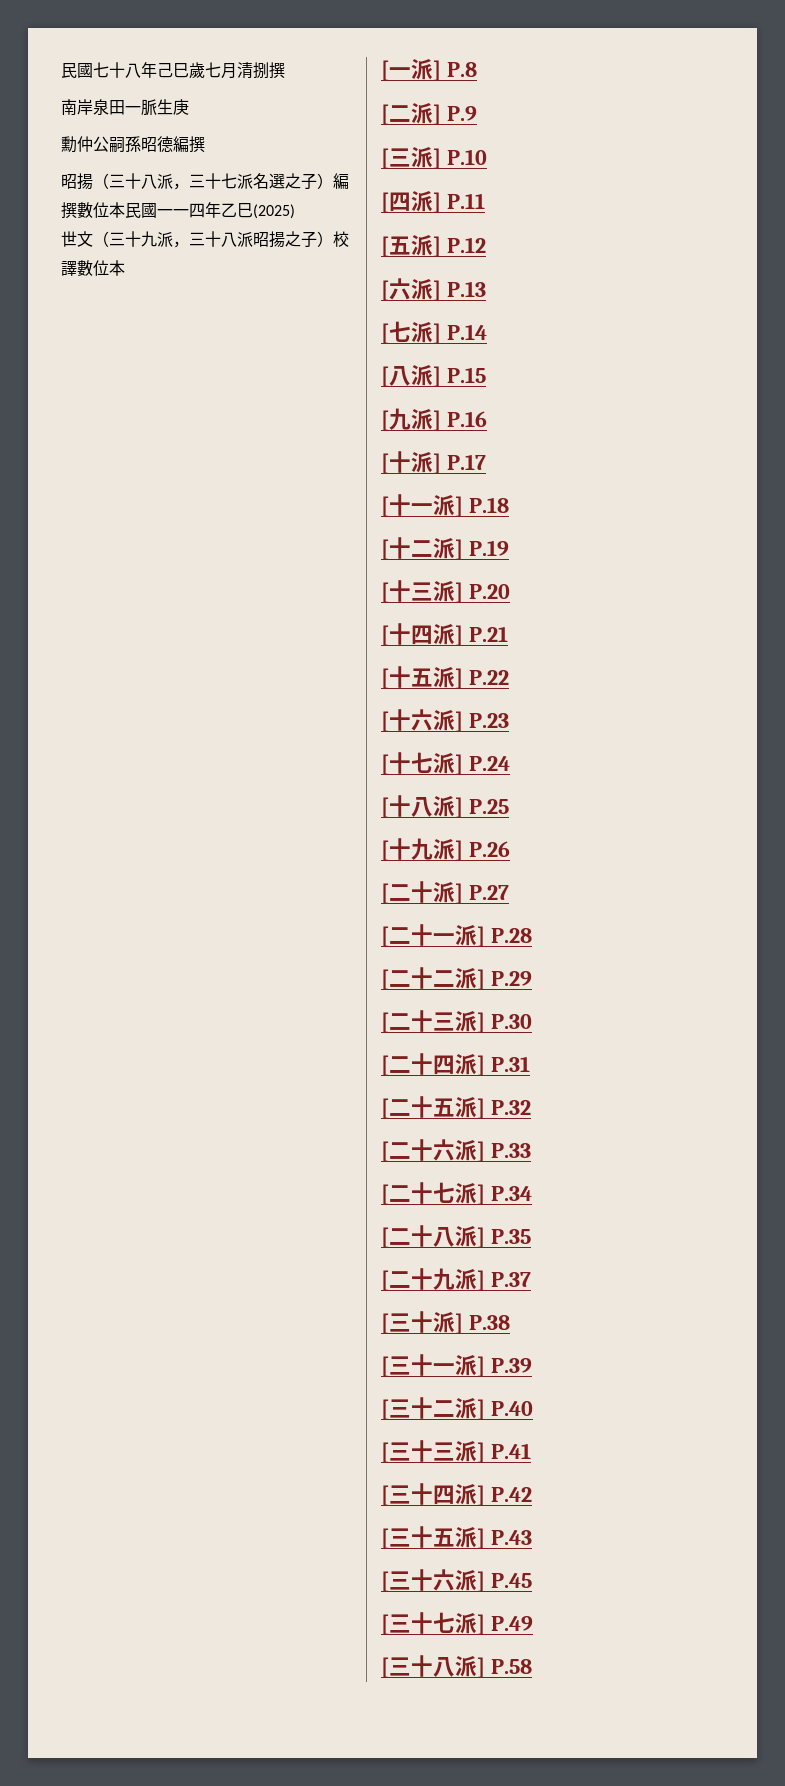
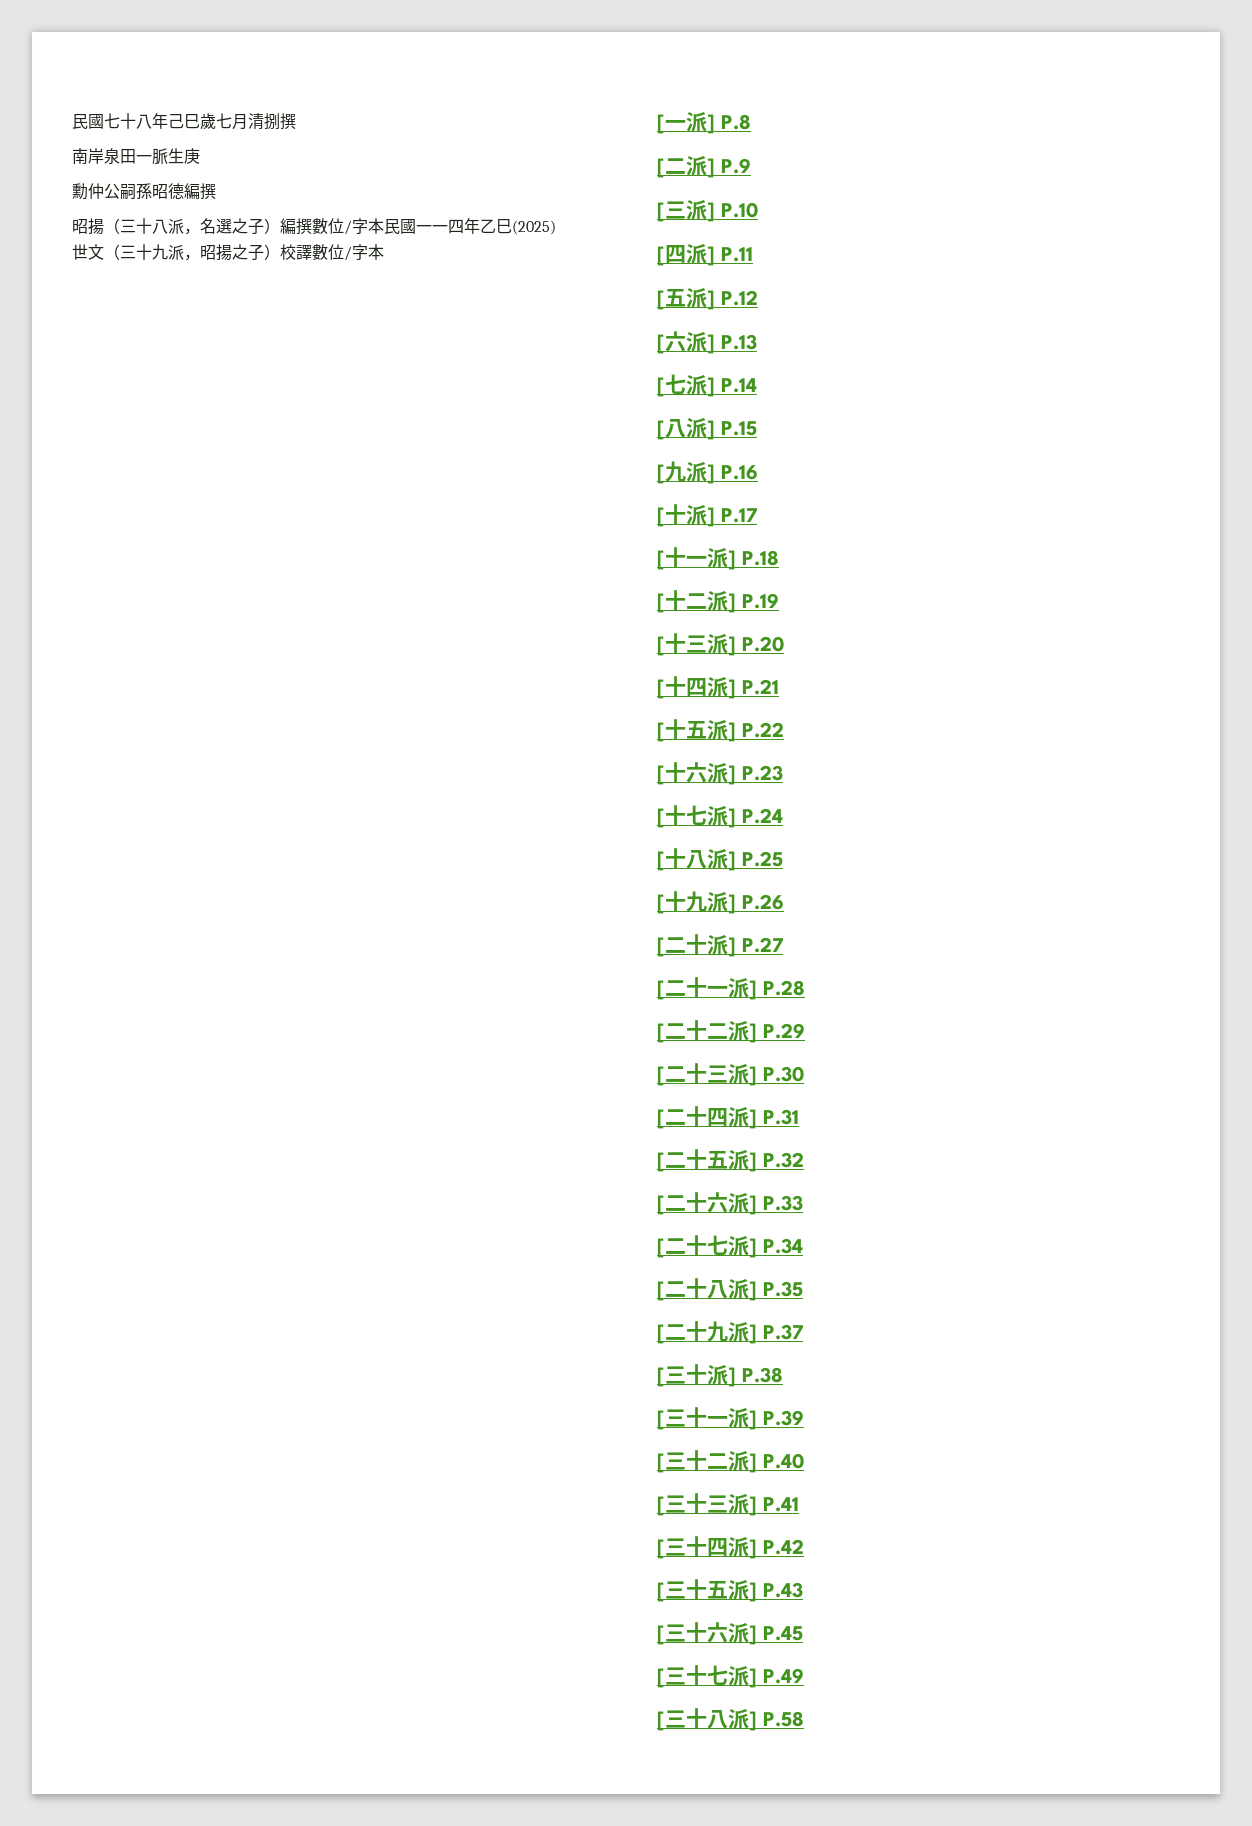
[189,173,253,189] 三十七派 -> (200, 231) none
(109, 210) none -> [344,218,368,235] /字
[189,231,253,247] 三十八派 -> (200, 257) none
(109, 268) none -> [344,244,368,261] /字

